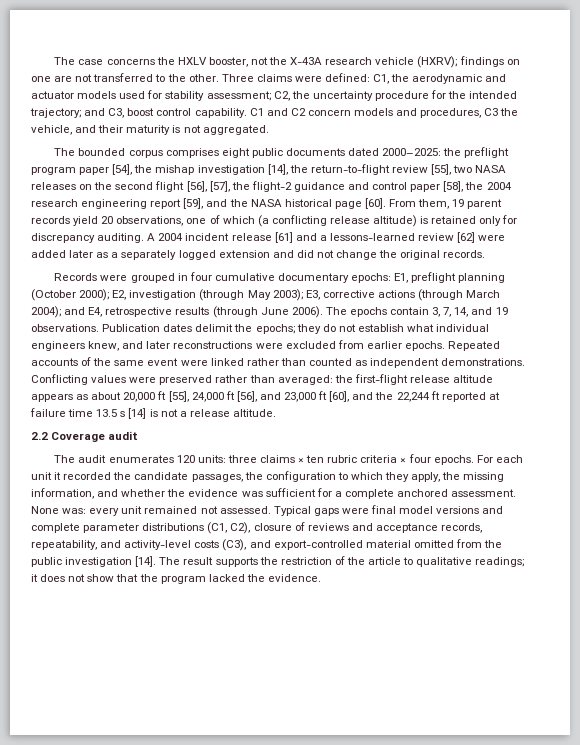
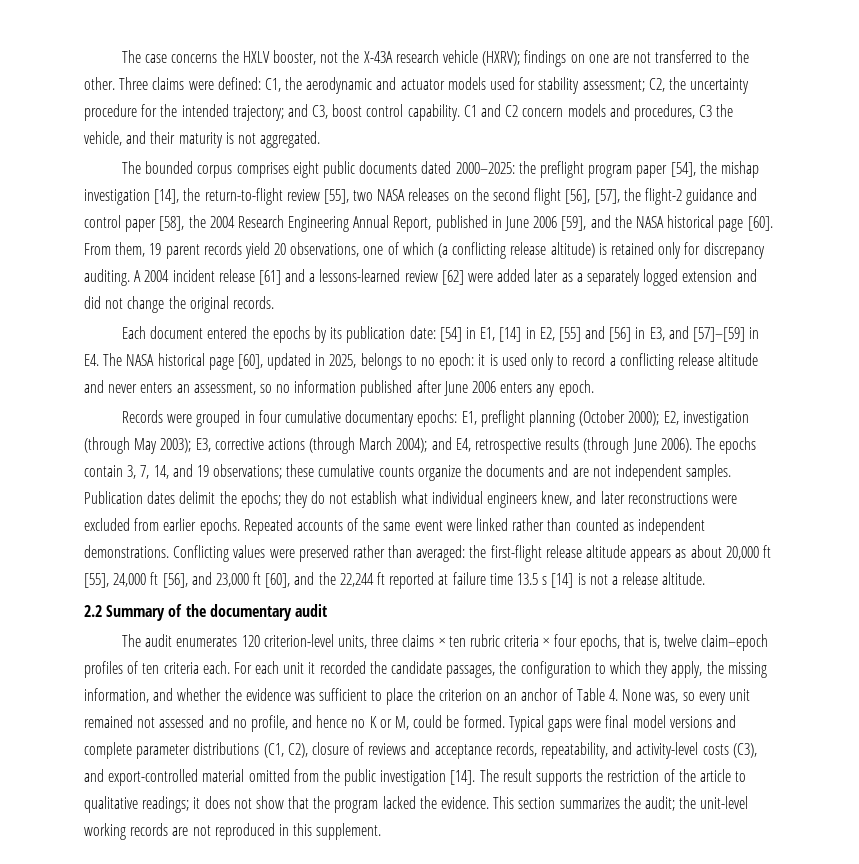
[31,199,182,209] research engineering report -> [237,215,558,232] Research Engineering Annual Report, published in June 2006
(486, 254) none -> [122,326,760,343] [84,353,759,370] [84,380,594,397] // Each document entered the epochs by its publication date: [54] in E1, [14] in E2, [55] and [56] in E3, and [57]–[59] in E4. The NASA historical page [60], updated in 2025, belongs to no epoch: it is used only to record a conflicting release altitude and never enters an assessment, so no information published after June 2006 enters any epoch.
[31,324,99,332] observations. -> [213,464,732,481] observations; these cumulative counts organize the documents and are not independent samples.
[51,432,106,442] Coverage -> [106,604,292,621] Summary of the documentary
[197,455,226,463] units: -> [263,634,368,649] criterion-level units,
[433,455,474,465] epochs. -> [579,634,769,651] [84,661,230,678] epochs, that is, twelve claim–epoch profiles of ten criteria each.
[316,488,517,499] [31,506,271,516] for a complete anchored assessment. None was: every unit remained not assessed. -> [371,688,750,705] [84,715,505,732] to place the criterion on an anchor of Table 4. None was, so every unit remained not assessed and no profile, and hence no K or M, could be formed.
(321, 578) none -> [493,796,749,811] [84,823,382,840] This section summarizes the audit; the unit-level working records are not reproduced in this supplement.

